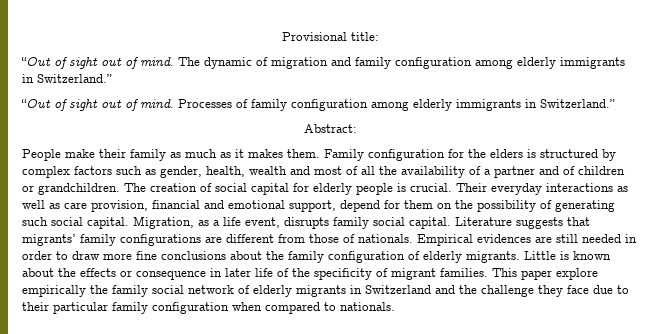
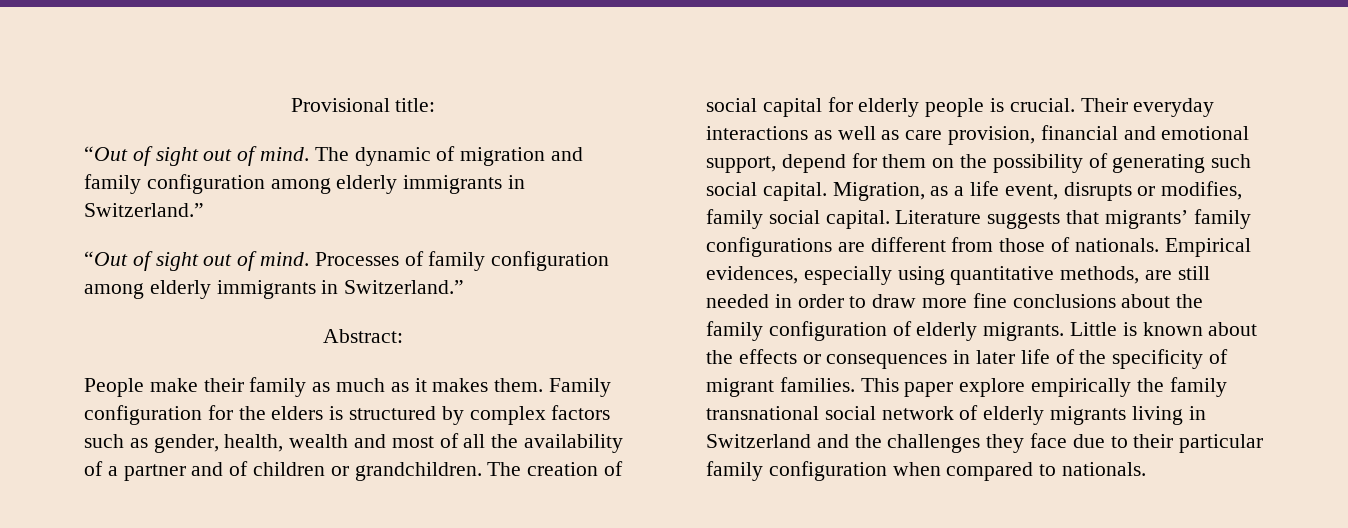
(329, 223) none -> [1137,181,1243,200] or modifies,
[477,234,531,243] evidences -> [706,266,1140,285] evidences, especially using quantitative methods,
[136,271,206,280] consequence -> [826,354,948,369] consequences
(148, 291) none -> [706,406,819,420] transnational
(346, 291) none -> [1131,406,1183,425] living
[481,285,534,297] challenge -> [887,434,981,453] challenges

